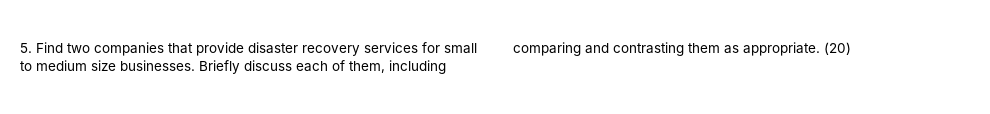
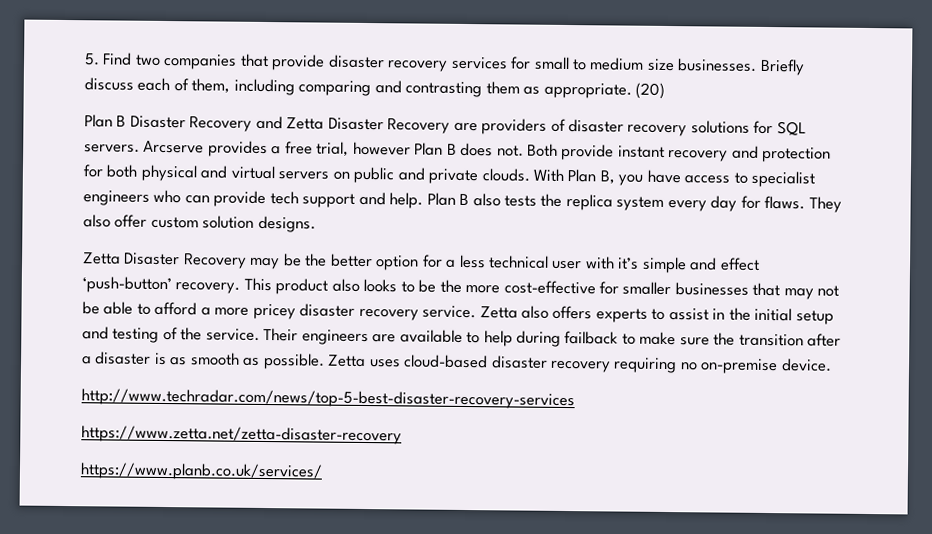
(851, 48) none -> [84,114,807,137] [84,140,832,163] [83,164,816,188] [83,189,842,213] [83,214,316,233] [83,252,760,274] [82,276,840,300] [82,301,834,325] [82,326,842,347] [82,351,832,375] [81,388,575,410] [81,425,402,445] [80,462,323,481] // Plan B Disaster Recovery and Zetta Disaster Recovery are providers of disaster recovery solutions for SQL servers. Arcserve provides a free trial, however Plan B does not. Both provide instant recovery and protection for both physical and virtual servers on public and private clouds. With Plan B, you have access to specialist engineers who can provide tech support and help. Plan B also tests the replica system every day for flaws. They also offer custom solution designs. // Zetta Disaster Recovery may be the better option for a less technical user with it’s simple and effect ‘push-button’ recovery. This product also looks to be the more cost-effective for smaller businesses that may not be able to afford a more pricey disaster recovery service. Zetta also offers experts to assist in the initial setup and testing of the service. Their engineers are available to help during failback to make sure the transition after a disaster is as smooth as possible. Zetta uses cloud-based disaster recovery requiring no on-premise device. // http://www.techradar.com/news/top-5-best-disaster-recovery-services // https://www.zetta.net/zetta-disaster-recovery // https://www.planb.co.uk/services/

